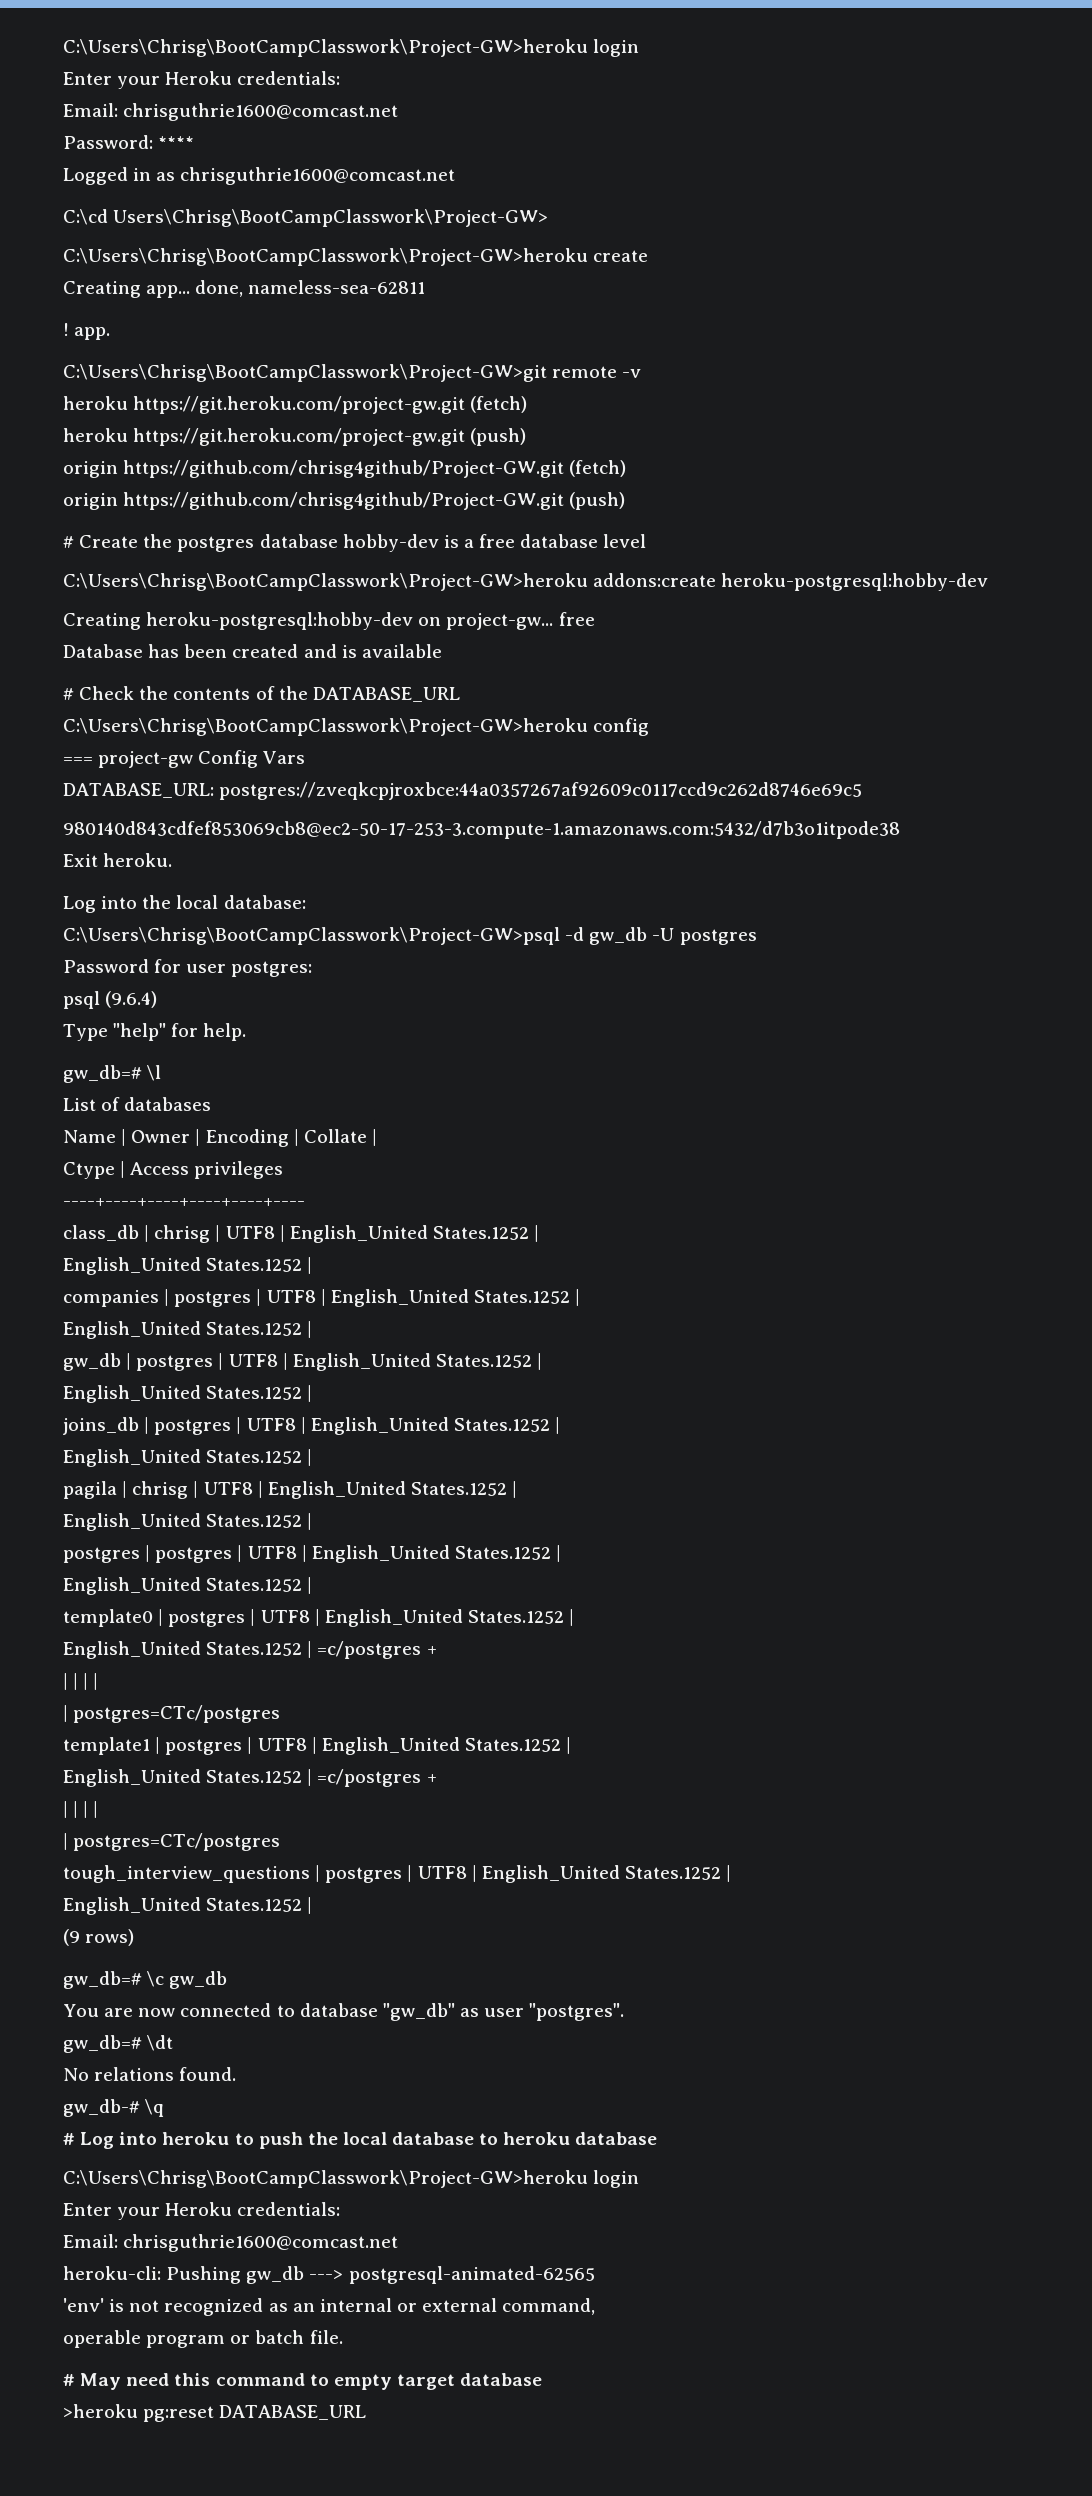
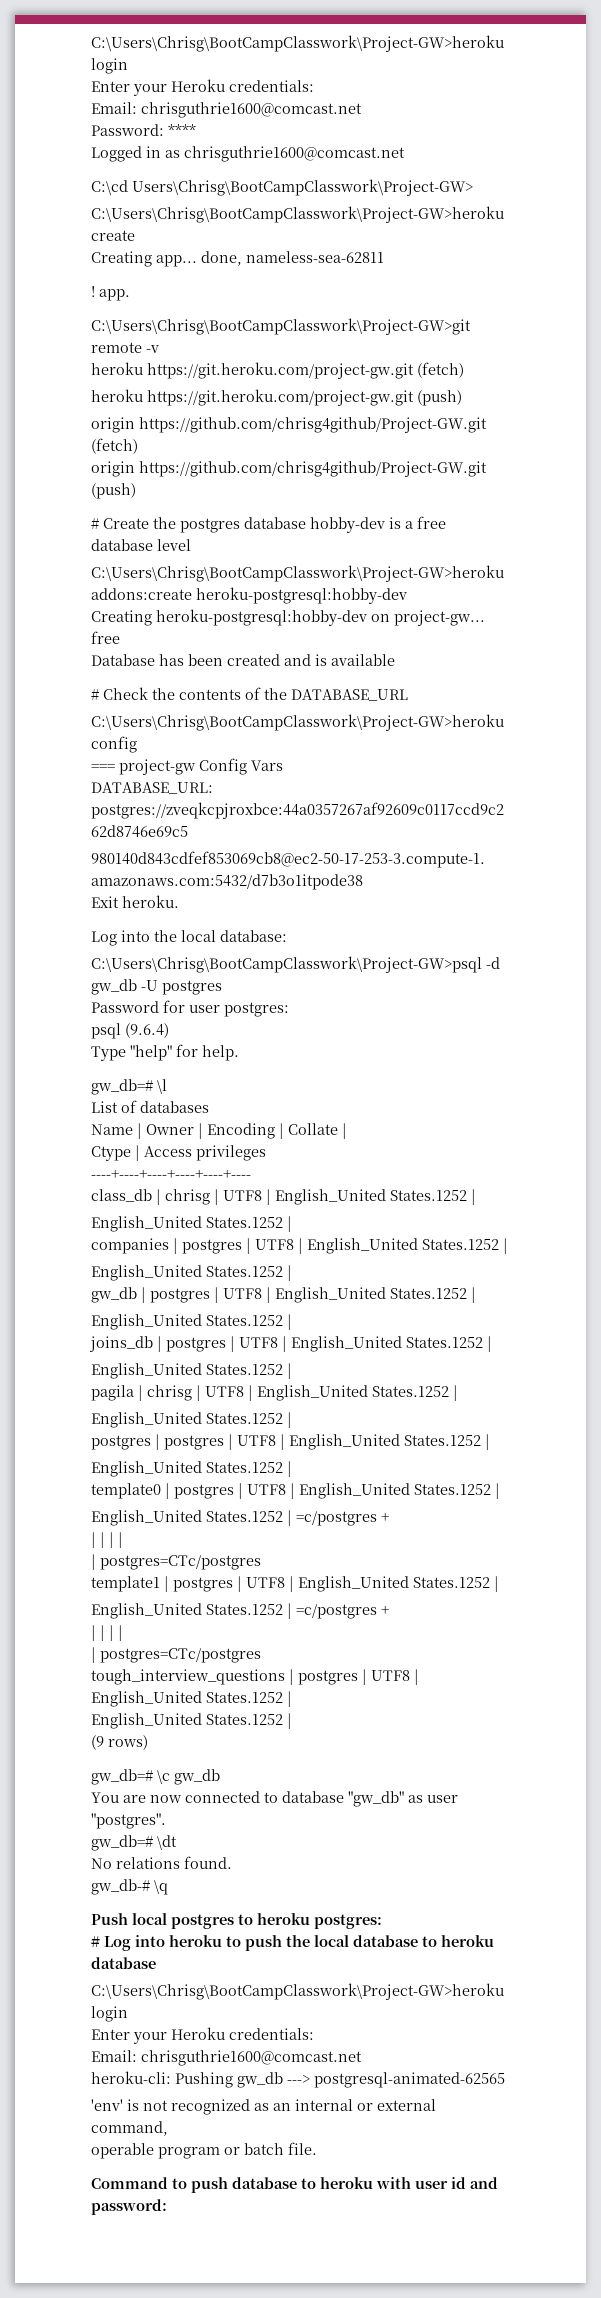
(165, 2108) none -> [91,1913,382,1929] // Push local postgres to heroku postgres:
[63,2373,543,2390] [63,2404,367,2422] # May need this command to empty target database // >heroku pg:reset DATABASE_URL -> [91,2177,498,2193] [91,2199,167,2215] Command to push database to heroku with user id and password:

